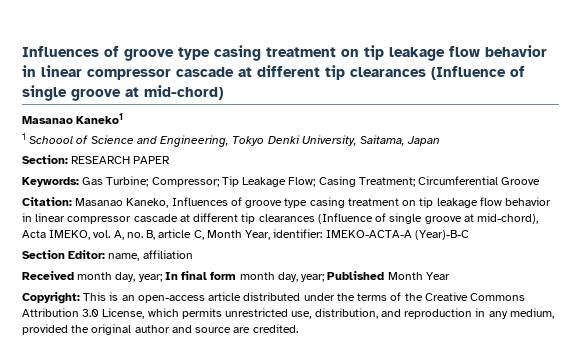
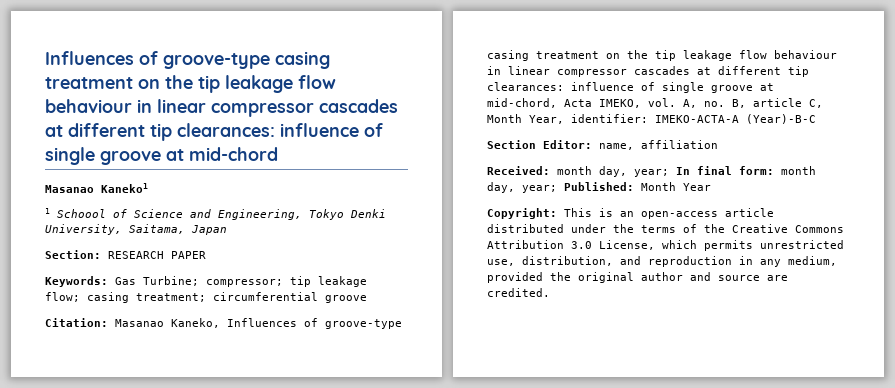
[22,45,547,61] [22,65,525,80] [22,85,223,101] Influences of groove type casing treatment on tip leakage flow behavior in linear compressor cascade at different tip clearances (Influence of single groove at mid-chord) -> [45,51,330,69] [45,75,336,93] [45,99,398,117] [45,123,383,141] [45,147,278,165] Influences of groove-type casing treatment on the tip leakage flow behaviour in linear compressor cascades at different tip clearances: influence of single groove at mid-chord
[151,176,541,187] Compressor; Tip Leakage Flow; Casing Treatment; Circumferential Groove -> [206,276,367,287] [45,292,367,303] compressor; tip leakage flow; casing treatment; circumferential groove
[245,197,552,208] [22,213,539,224] groove type casing treatment on tip leakage flow behavior in linear compressor cascade at different tip clearances (Influence of single groove at mid-chord), -> [325,319,402,329] [487,50,837,61] [487,66,809,77] [487,82,774,93] [487,98,557,108] groove-type casing treatment on the tip leakage flow behaviour in linear compressor cascades at different tip clearances: influence of single groove at mid-chord,
[22,271,74,280] Received -> [487,166,550,175] Received:
[210,271,385,282] form month day, year; Published -> [739,166,816,175] [487,182,634,193] form: month day, year; Published:

